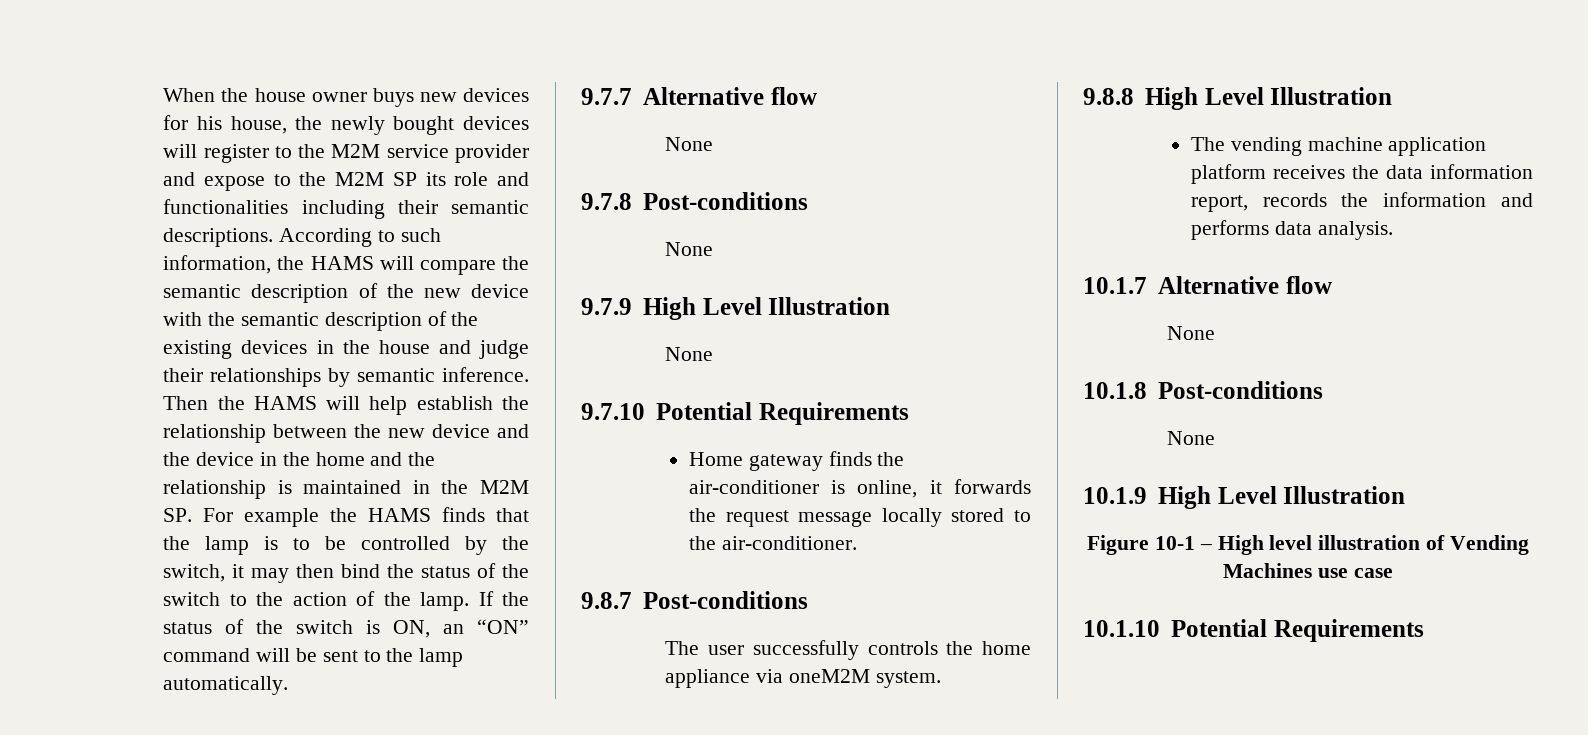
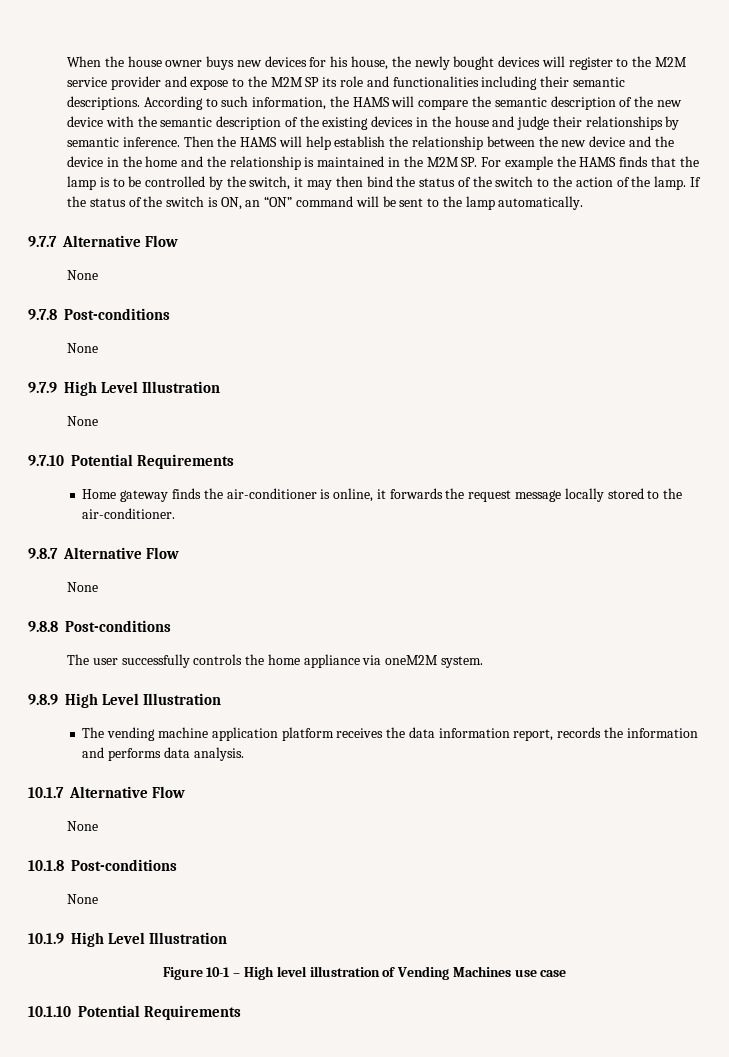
[770,87,817,105] flow -> [145,235,179,247] Flow
(632, 600) none -> [63,547,180,559] [66,582,98,592] [28,621,58,632] Alternative Flow // None // 9.8.8
[1083,88,1134,105] 9.8.8 -> [28,694,58,705] 9.8.9
[1285,276,1332,294] flow -> [152,786,186,798] Flow

